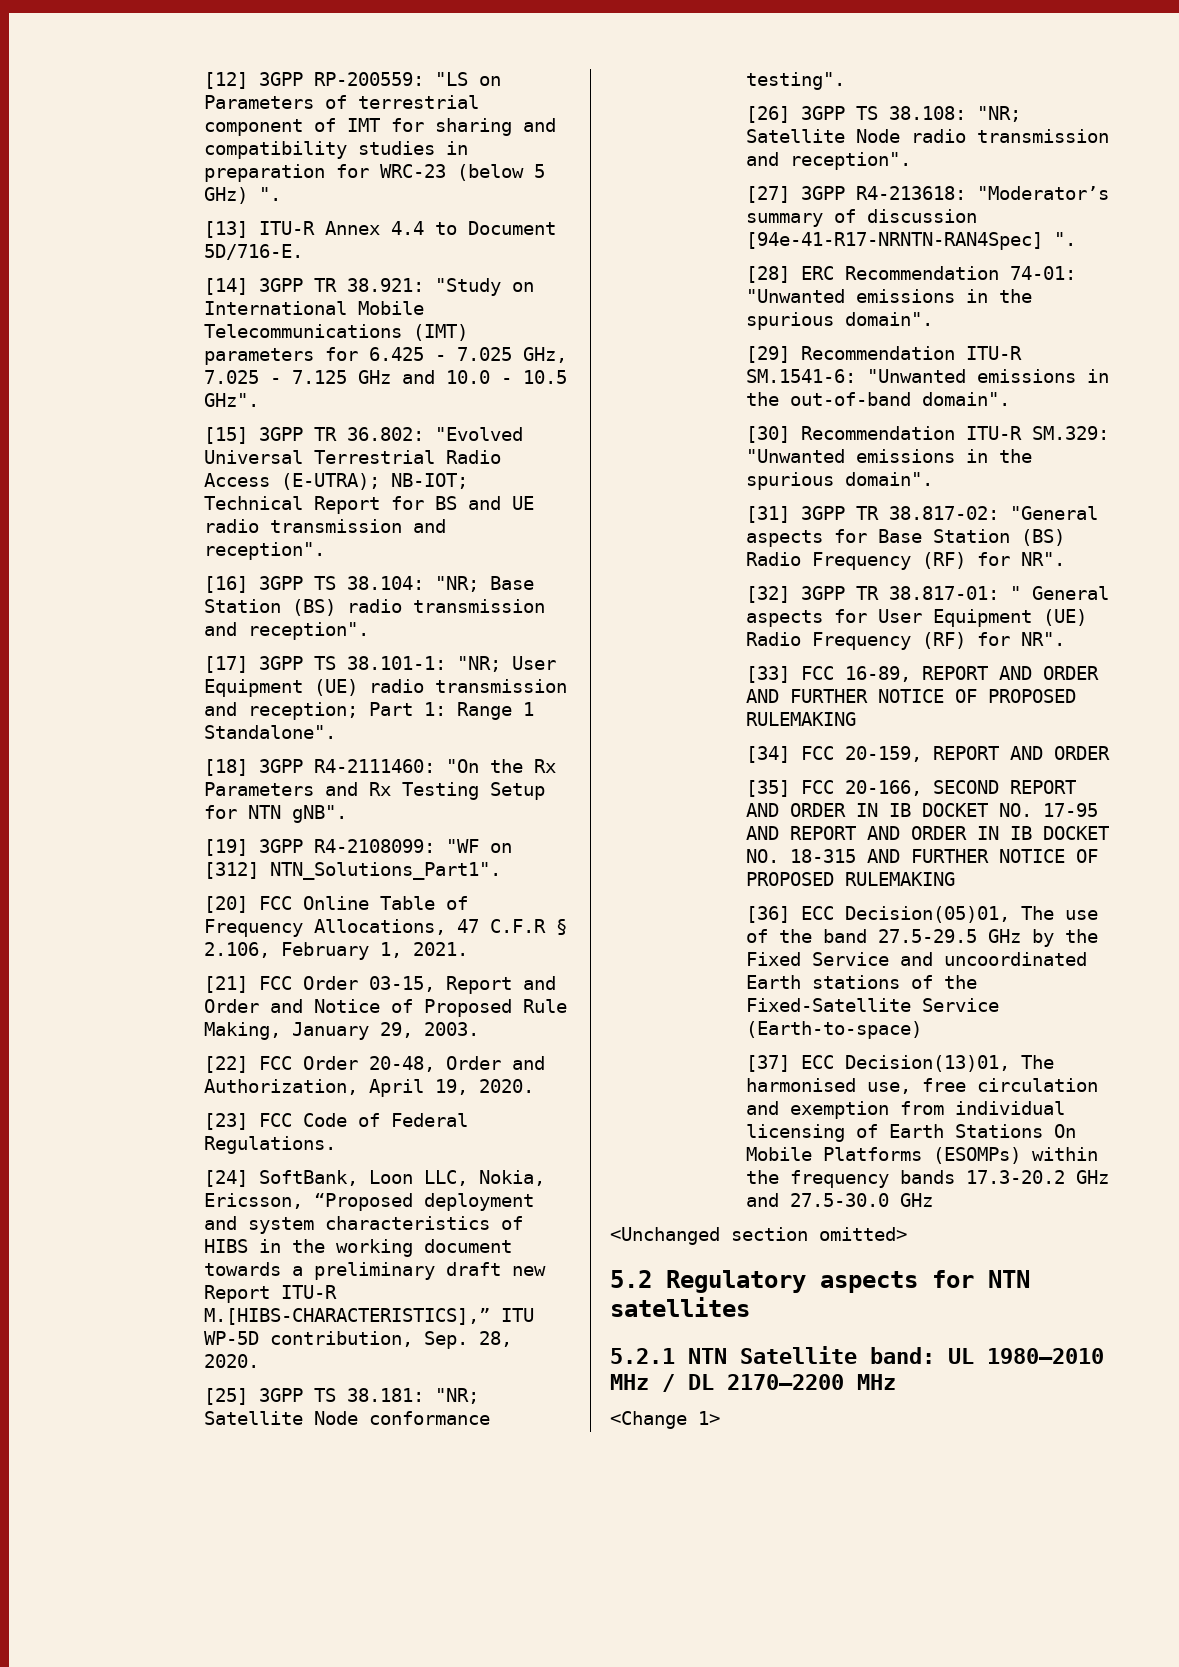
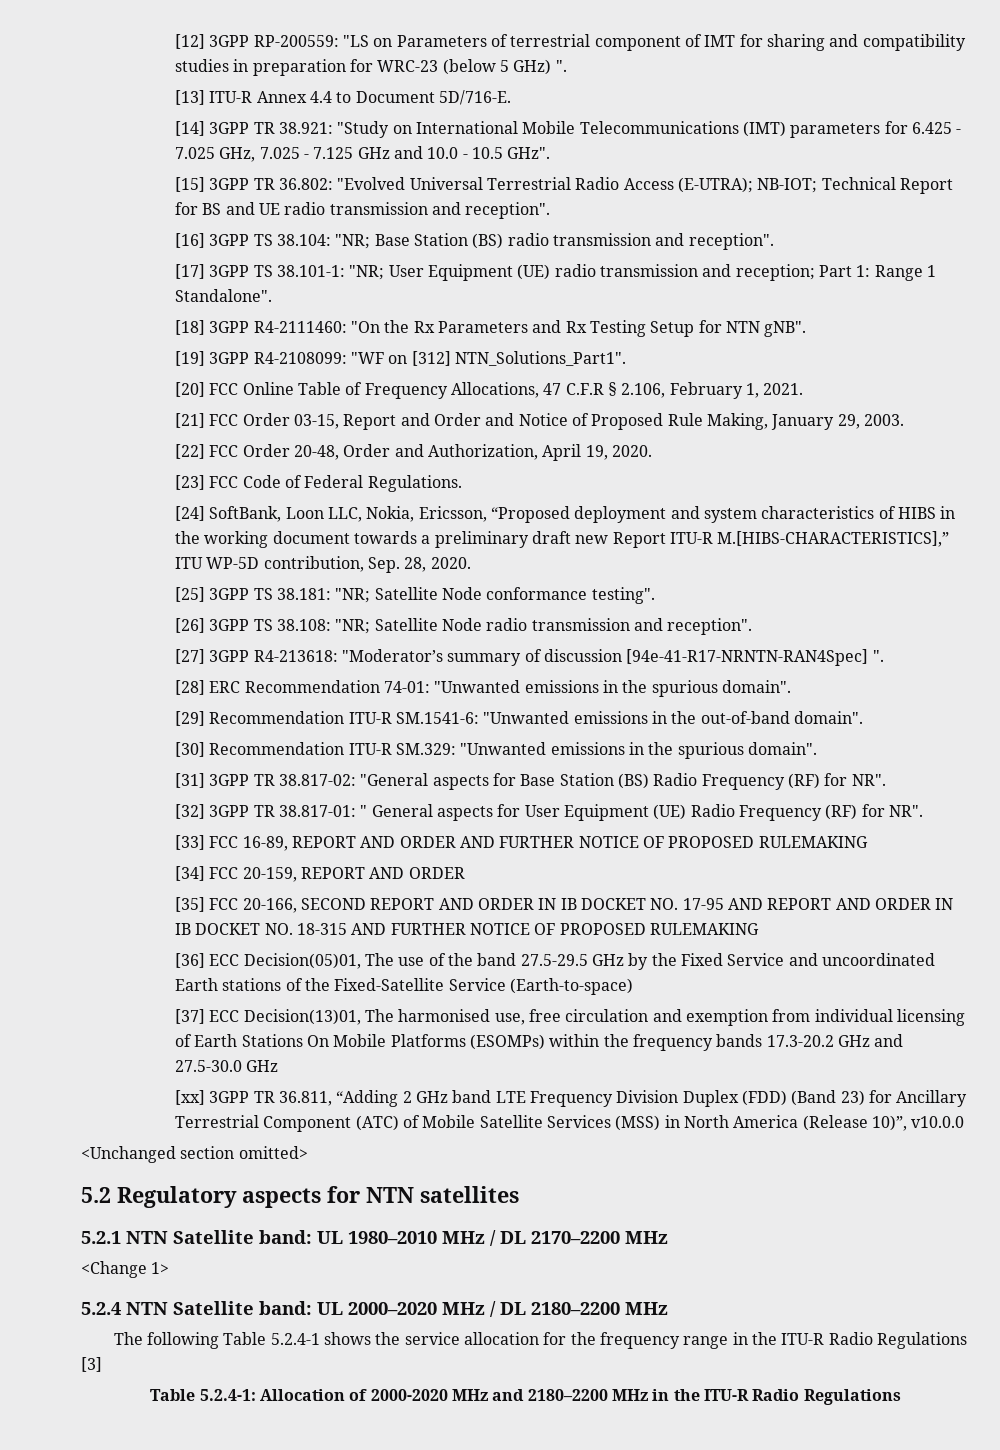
(934, 1200) none -> [175,1090,968,1107] [175,1115,965,1132] // [xx] 3GPP TR 36.811, “Adding 2 GHz band LTE Frequency Division Duplex (FDD) (Band 23) for Ancillary Terrestrial Component (ATC) of Mobile Satellite Services (MSS) in North America (Release 10)”, v10.0.0
(720, 1418) none -> [81,1301,668,1317] [113,1332,967,1349] [81,1357,102,1372] [150,1389,901,1405] // 5.2.4 NTN Satellite band: UL 2000–2020 MHz / DL 2180–2200 MHz // The following Table 5.2.4-1 shows the service allocation for the frequency range in the ITU-R Radio Regulations [3] // Table 5.2.4-1: Allocation of 2000-2020 MHz and 2180–2200 MHz in the ITU-R Radio Regulations

